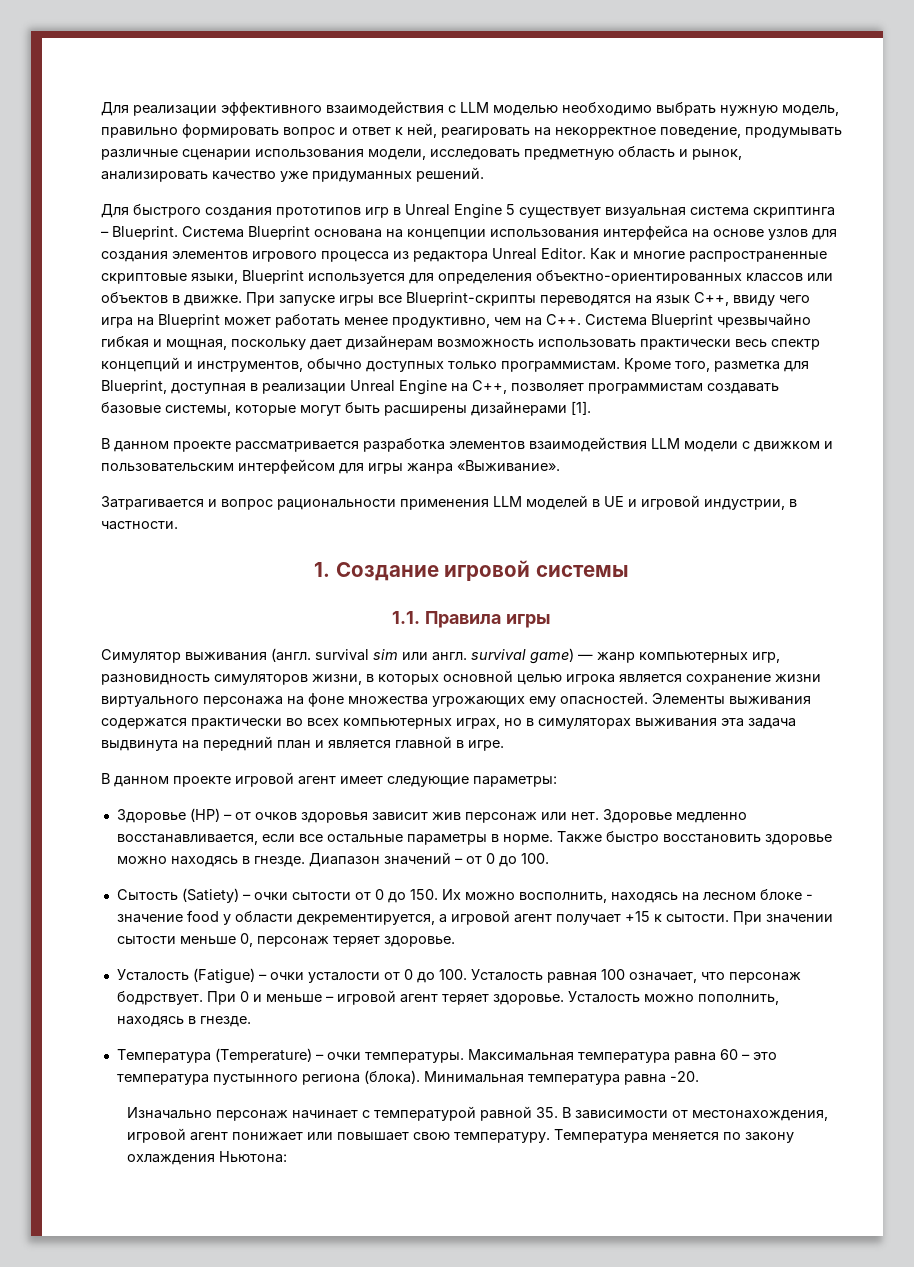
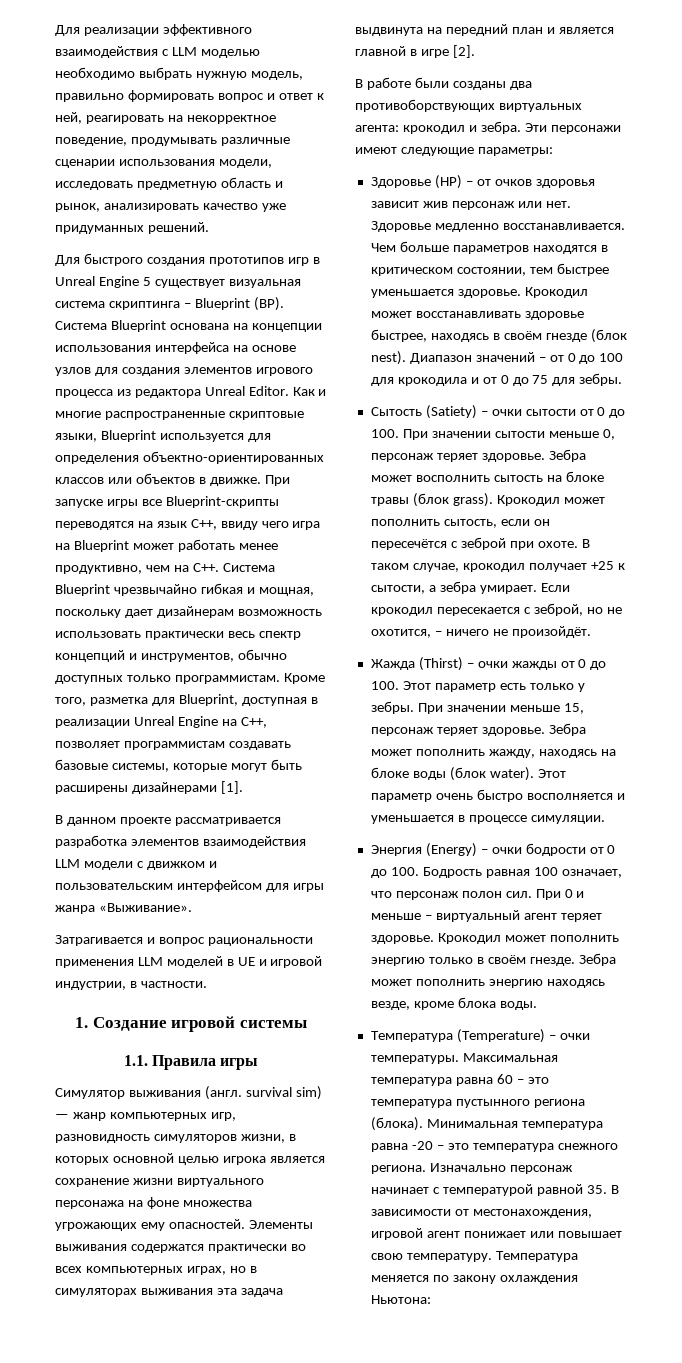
[112,226,178,240] Blueprint. -> [194,297,284,311] Blueprint (BP).
[373,648,574,664] sim или англ. survival game) -> [295,1086,322,1100] sim)
[468,740,504,751] [101,772,383,787] игре. // В данном проекте игровой агент имеет -> [420,45,475,58] [355,77,532,90] [355,99,582,112] [355,121,621,134] [355,147,397,154] игре [2]. // В работе были созданы два противоборствующих виртуальных агента: крокодил и зебра. Эти персонажи имеют
[116,831,832,845] [116,856,305,867] восстанавливается, если все остальные параметры в норме. Также быстро восстановить здоровье можно находясь в гнезде. -> [502,223,625,230] [370,241,608,254] [370,263,609,276] [370,287,588,298] [370,311,584,320] [370,329,627,343] [370,351,406,365] восстанавливается. Чем больше параметров находятся в критическом состоянии, тем быстрее уменьшается здоровье. Крокодил может восстанавливать здоровье быстрее, находясь в своём гнезде (блок nest).
[520,853,549,864] 100. -> [599,353,624,362] [370,373,623,386] 100 для крокодила и от 0 до 75 для зебры.
[409,889,813,903] [116,910,729,925] 150. Их можно восполнить, находясь на лесном блоке - значение food у области декрементируется, а игровой агент получает +15 к сытости. -> [370,429,399,438] 100.
[116,968,543,984] // Усталость (Fatigue) – очки усталости от 0 до 100. Усталость -> [548,449,586,462] [370,471,604,482] [370,493,605,507] [370,519,550,528] [370,537,590,550] [370,561,625,572] [370,581,570,594] [370,603,622,616] [370,626,591,638] [370,657,607,671] [370,681,585,692] [370,701,584,714] [370,723,586,736] [370,749,616,758] [370,767,566,781] [370,789,625,802] [370,815,605,824] [370,843,616,857] [370,867,482,878] Зебра может восполнить сытость на блоке травы (блок grass). Крокодил может пополнить сытость, если он пересечётся с зеброй при охоте. В таком случае, крокодил получает +25 к сытости, а зебра умирает. Если крокодил пересекается с зеброй, но не охотится, – ничего не произойдёт. // Жажда (Thirst) – очки жажды от 0 до 100. Этот параметр есть только у зебры. При значении меньше 15, персонаж теряет здоровье. Зебра может пополнить жажду, находясь на блоке воды (блок water). Этот параметр очень быстро восполняется и уменьшается в процессе симуляции. // Энергия (Energy) – очки бодрости от 0 до 100. Бодрость
[116,991,203,1005] бодрствует. -> [461,891,532,898] полон сил.
[336,990,396,1005] игровой -> [435,910,520,922] виртуальный
[567,991,779,1005] [116,1016,251,1027] Усталость можно пополнить, находясь в гнезде. -> [437,933,619,944] [370,953,616,966] [370,979,605,988] [370,997,537,1010] Крокодил может пополнить энергию только в своём гнезде. Зебра может пополнить энергию находясь везде, кроме блока воды.
[669,1071,699,1082] -20. // -> [411,1141,618,1152] [370,1165,426,1174] -20 – это температура снежного региона.

